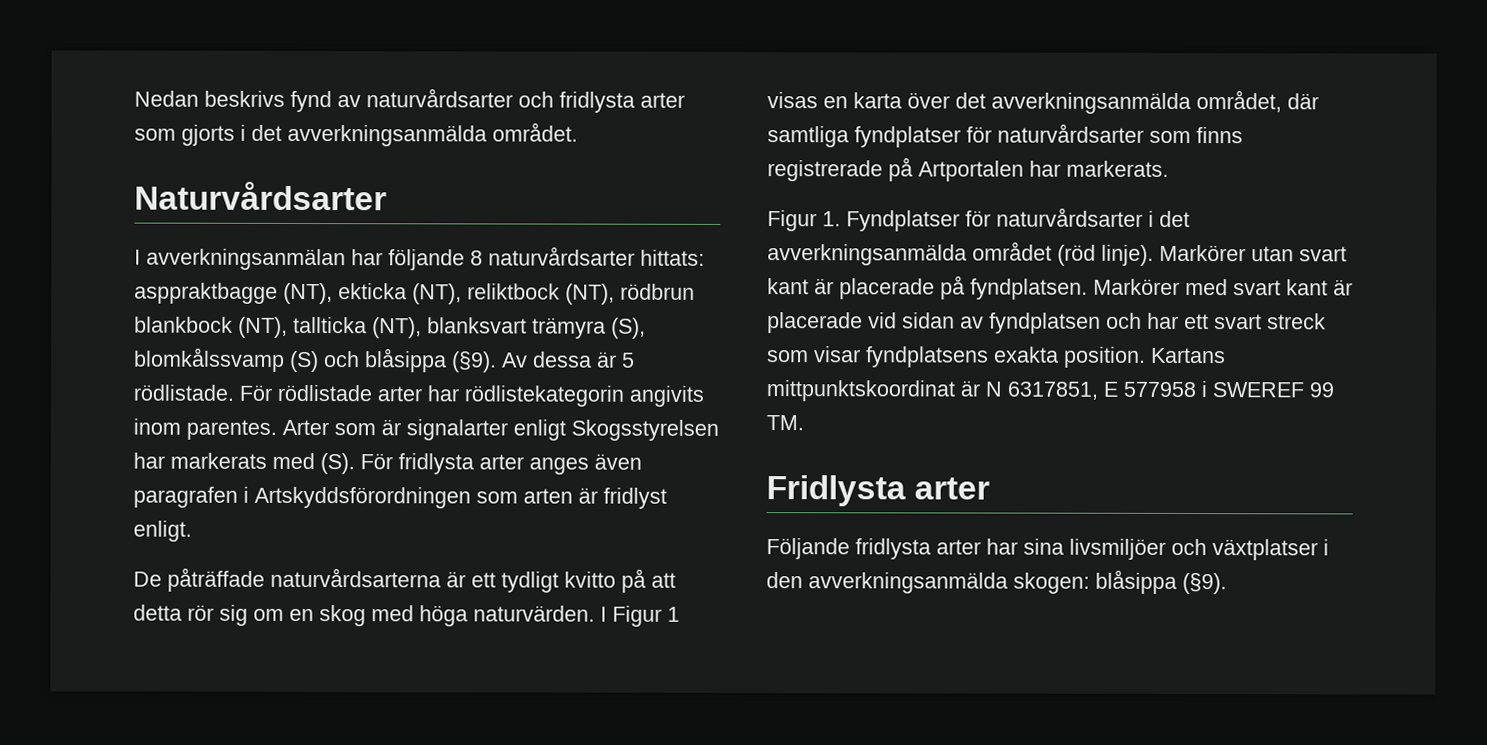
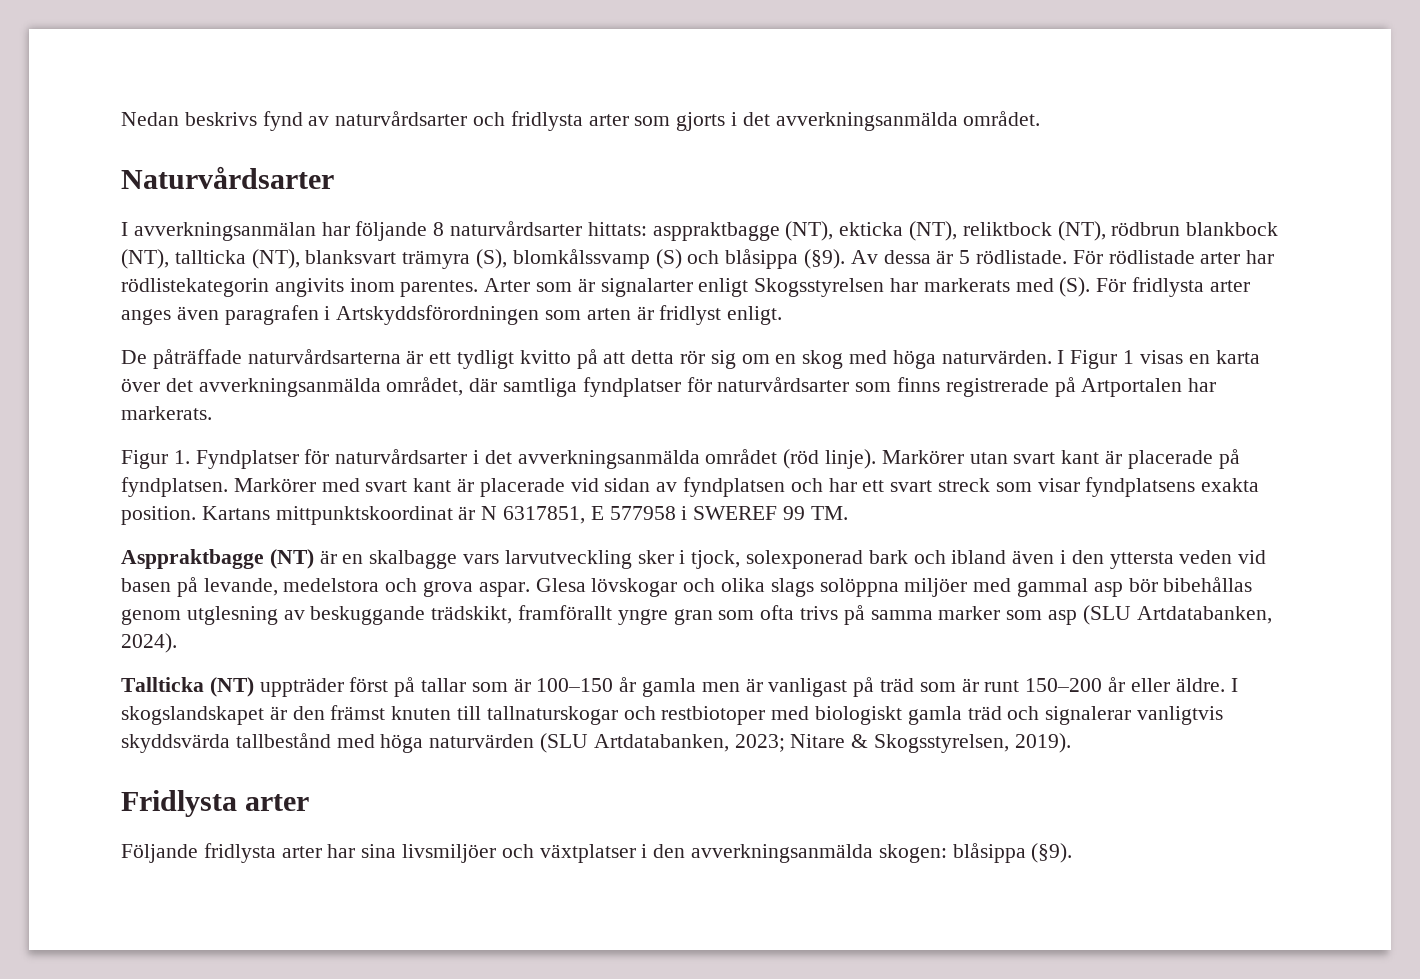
(804, 423) none -> [121,549,1267,569] [121,577,1253,597] [121,605,1272,625] [121,633,177,653] [121,677,1238,697] [121,705,1224,725] [121,733,1071,753] // Asppraktbagge (NT) är en skalbagge vars larvutveckling sker i tjock, solexponerad bark och ibland även i den yttersta veden vid basen på levande, medelstora och grova aspar. Glesa lövskogar och olika slags solöppna miljöer med gammal asp bör bibehållas genom utglesning av beskuggande trädskikt, framförallt yngre gran som ofta trivs på samma marker som asp (SLU Artdatabanken, 2024). // Tallticka (NT) uppträder först på tallar som är 100–150 år gamla men är vanligast på träd som är runt 150–200 år eller äldre. I skogslandskapet är den främst knuten till tallnaturskogar och restbiotoper med biologiskt gamla träd och signalerar vanligtvis skyddsvärda tallbestånd med höga naturvärden (SLU Artdatabanken, 2023; Nitare & Skogsstyrelsen, 2019).

